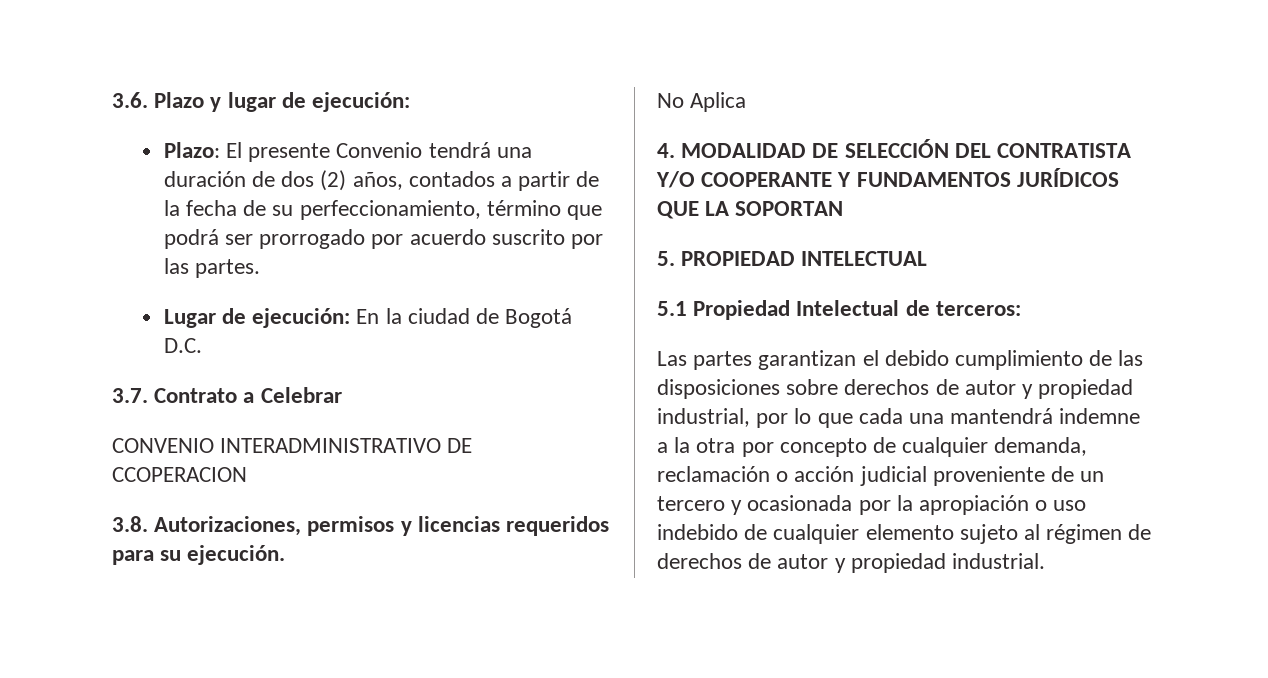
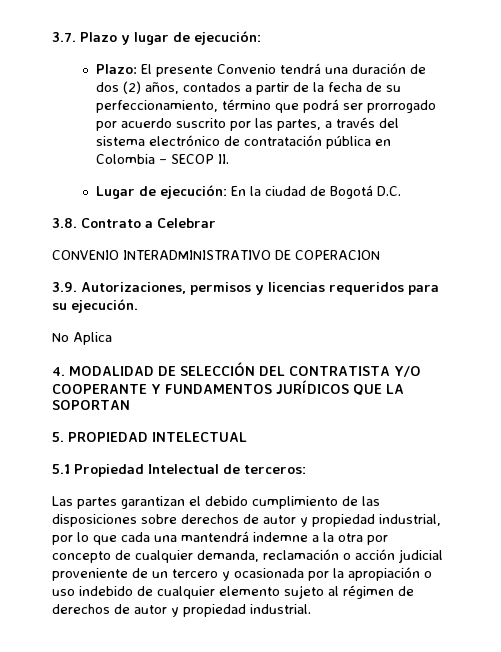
[112,92,148,108] 3.6. -> [52,32,76,42] 3.7.
[194,259,260,278] partes. -> [277,117,400,131] [96,135,392,149] [96,154,230,164] partes, a través del sistema electrónico de contratación pública en Colombia – SECOP II.
[112,388,148,403] 3.7. -> [52,218,77,228] 3.8.
[112,467,247,482] [112,516,148,532] CCOPERACION // 3.8. -> [295,250,380,260] [52,282,77,292] COPERACION // 3.9.

